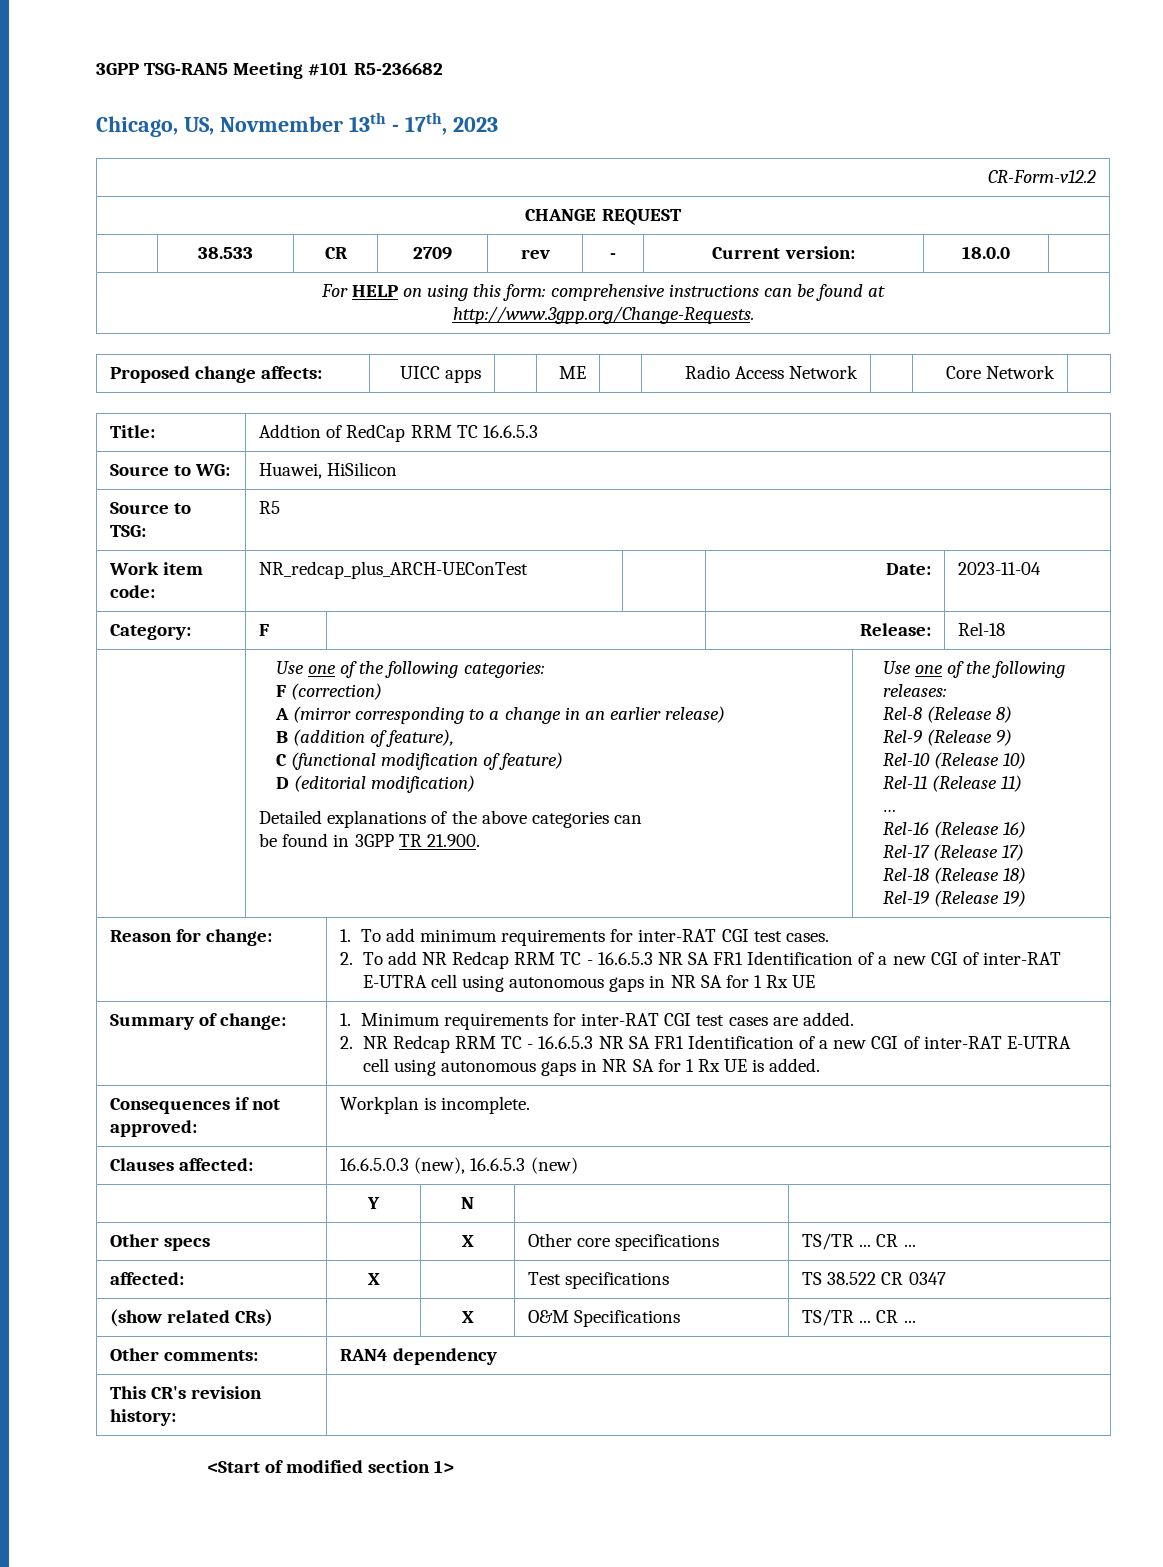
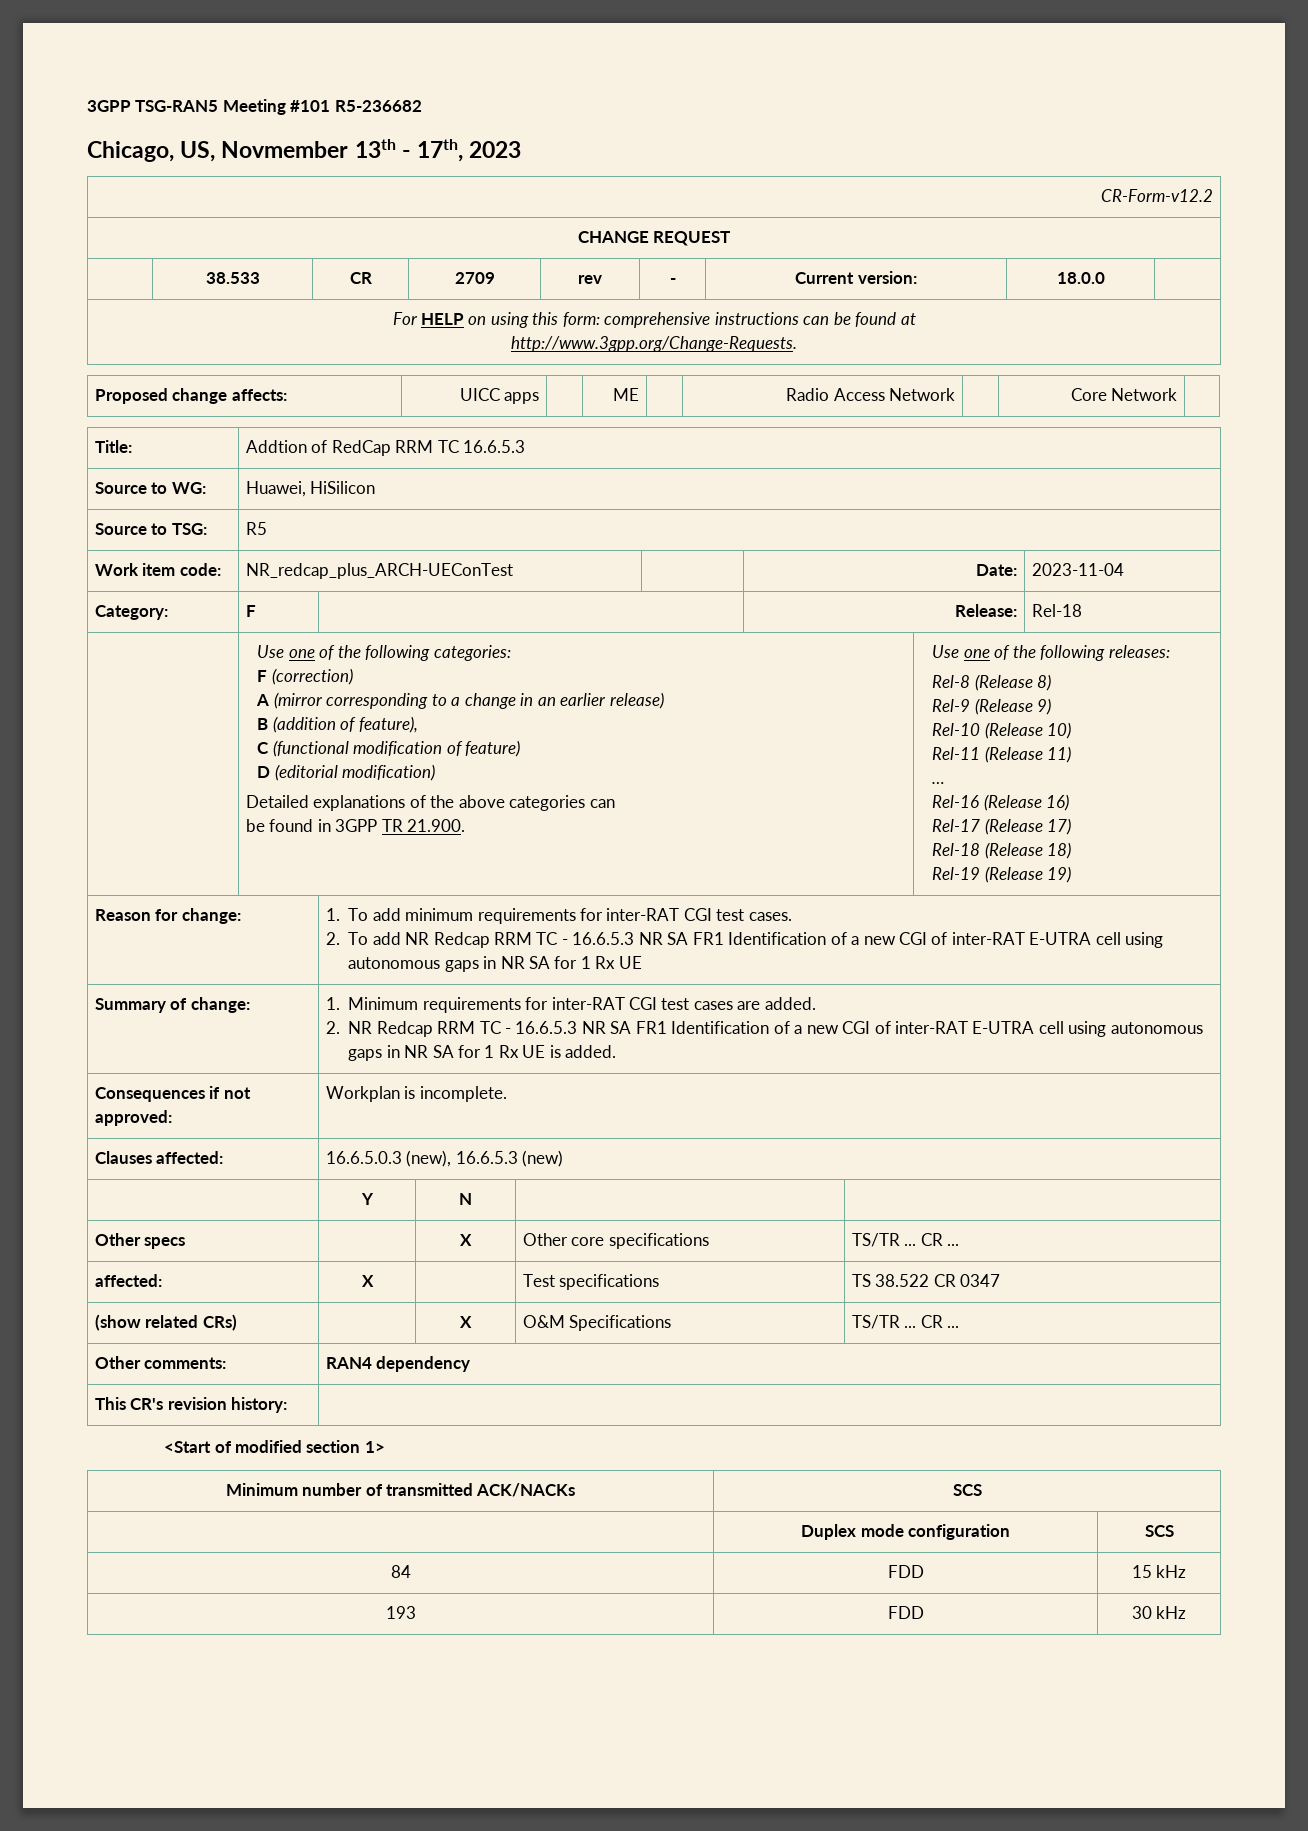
(455, 1466) none -> [225,1483,576,1497] [952,1484,982,1496] [801,1524,1010,1540] [1144,1525,1174,1537] [390,1565,411,1578] [887,1565,924,1578] [1131,1565,1187,1578] [385,1606,416,1619] [887,1606,924,1619] [1131,1606,1187,1619] // Minimum number of transmitted ACK/NACKs | SCS // | Duplex mode configuration | SCS // 84 | FDD | 15 kHz // 193 | FDD | 30 kHz

